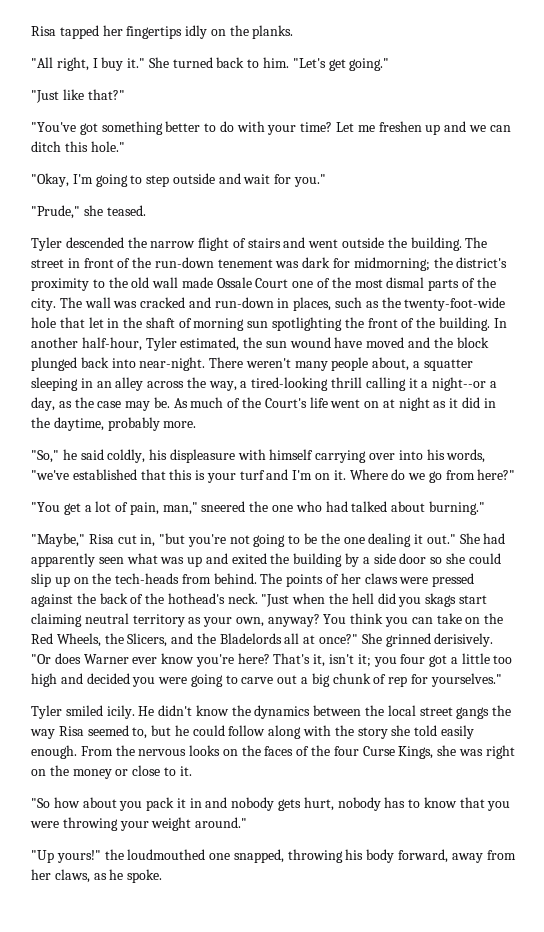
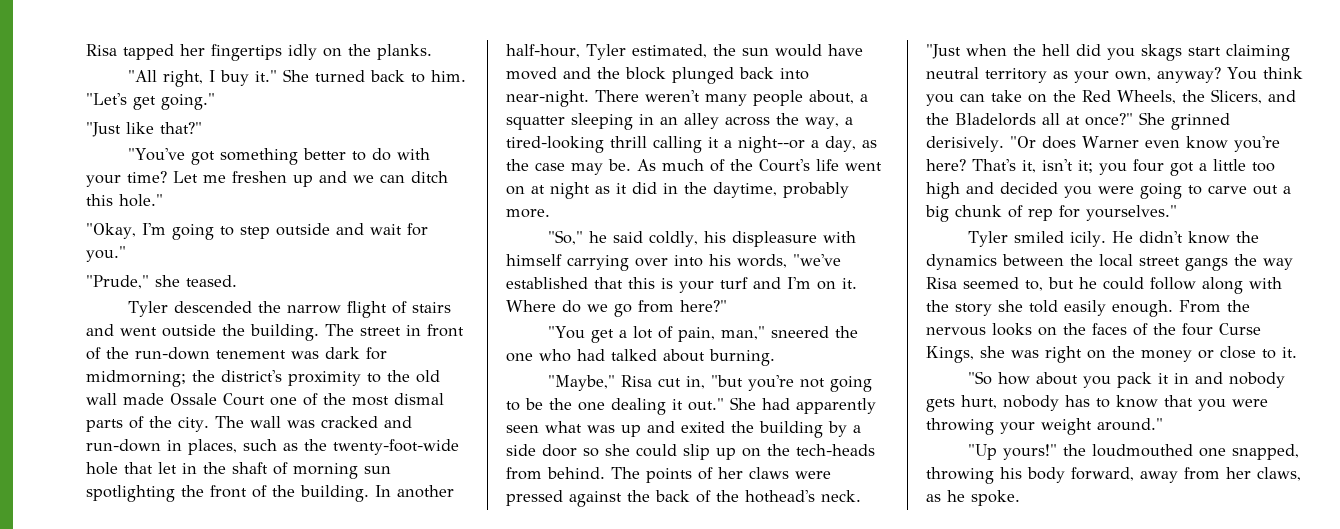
[289,337,331,348] wound -> [774,44,822,57] would
[428,501,485,515] burning." -> [709,349,775,366] burning.
[132,657,158,664] ever -> [1144,140,1180,148] even

